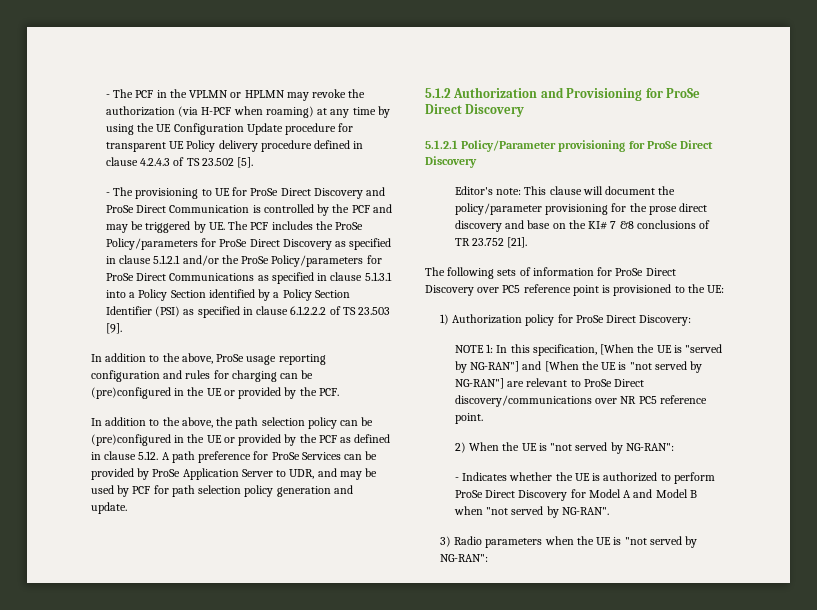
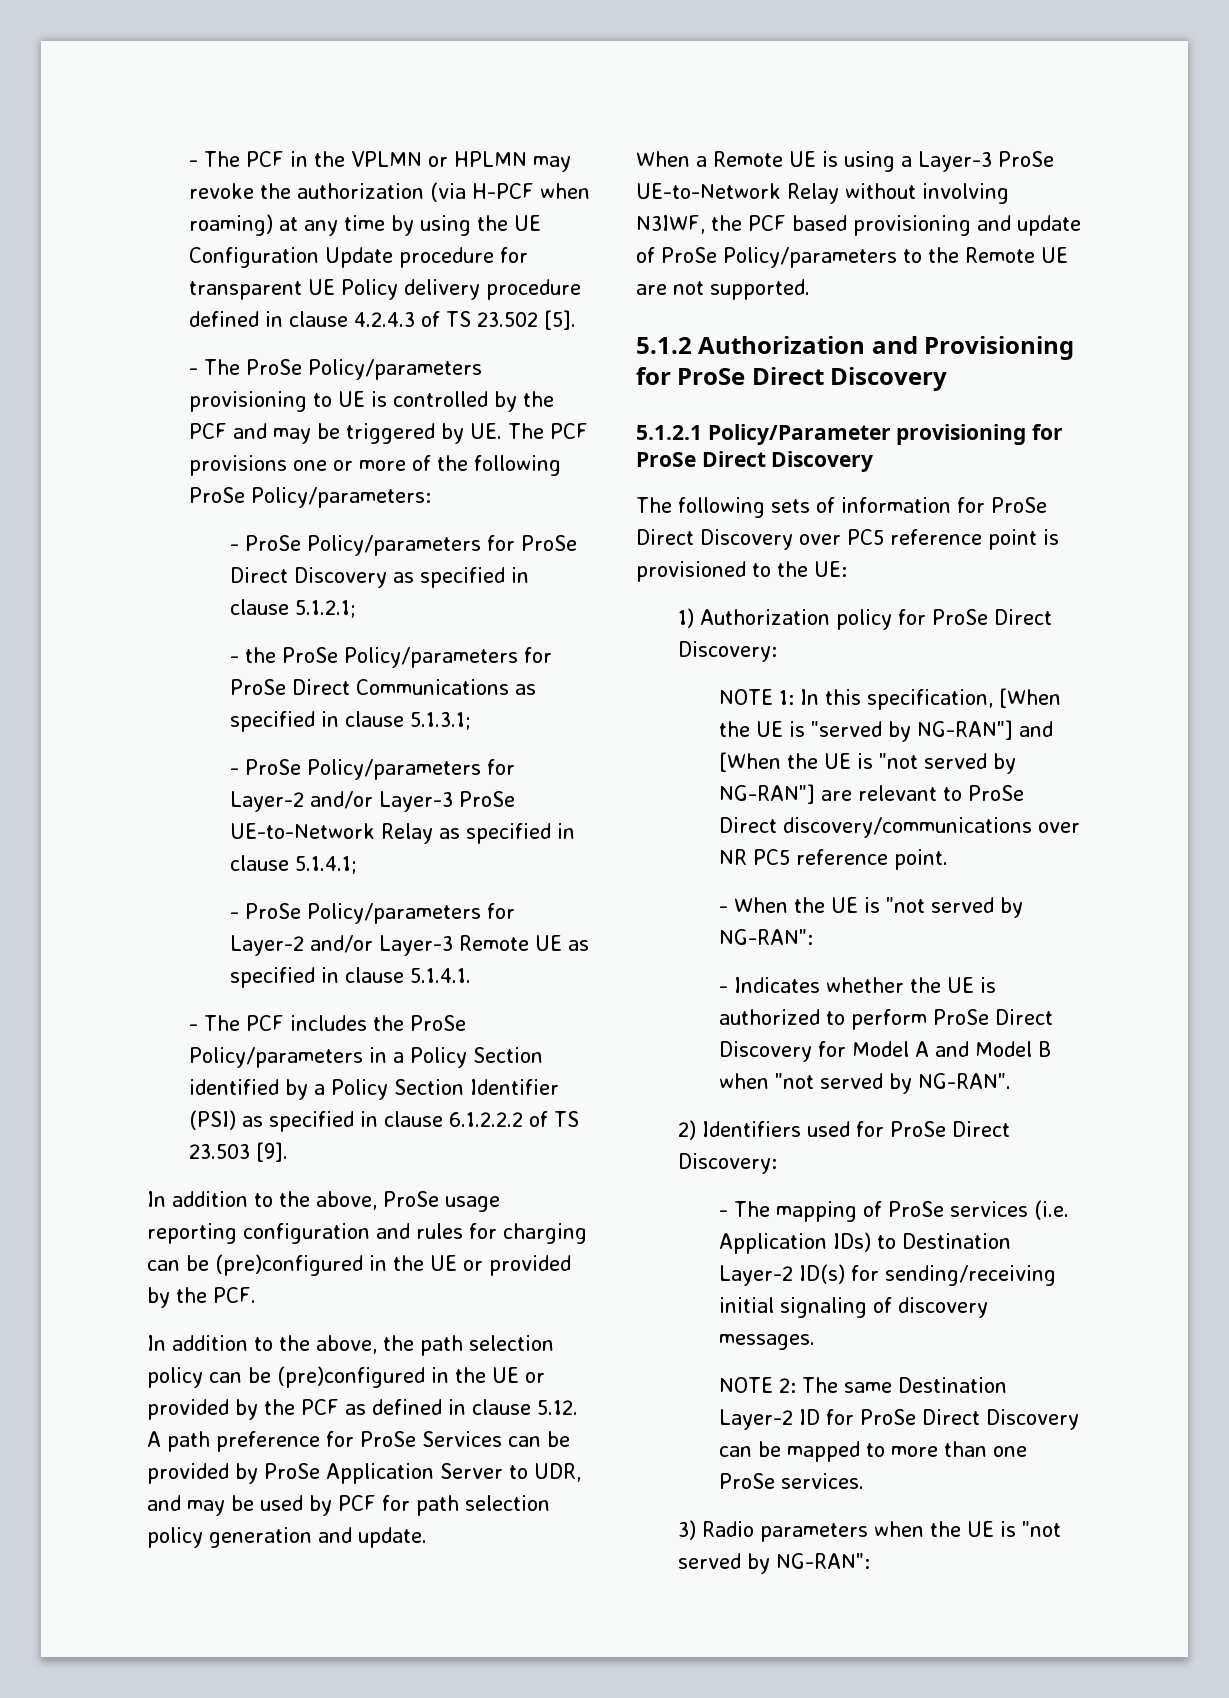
(134, 191) none -> [245,359,482,380] ProSe Policy/parameters
[232,187,386,199] [105,205,250,213] for ProSe Direct Discovery and ProSe Direct Communication -> (365, 399) none
[271,221,333,230] includes the -> [188,455,561,476] [188,487,431,508] [230,544,240,551] provisions one or more of the following ProSe Policy/parameters: // -
[153,255,219,266] 5.1.2.1 and/or -> [295,600,357,618] [230,656,240,663] 5.1.2.1; // -
[364,272,392,281] [105,290,126,298] 5.1.3.1 into -> [410,712,472,730] [230,759,516,780] [230,791,516,812] [230,823,576,844] [230,855,358,874] [230,903,516,924] [230,935,590,956] [230,967,472,988] [188,1015,466,1031] [188,1047,387,1068] 5.1.3.1; // - ProSe Policy/parameters for Layer-2 and/or Layer-3 ProSe UE-to-Network Relay as specified in clause 5.1.4.1; // - ProSe Policy/parameters for Layer-2 and/or Layer-3 Remote UE as specified in clause 5.1.4.1. // - The PCF includes the ProSe Policy/parameters in
(127, 508) none -> [636,151,1054,172] [636,183,1009,204] [636,215,1081,236] [636,247,1068,268] [636,279,810,300] // When a Remote UE is using a Layer-3 ProSe UE-to-Network Relay without involving N3IWF, the PCF based provisioning and update of ProSe Policy/parameters to the Remote UE are not supported.
[454,186,676,195] [454,203,708,215] [454,220,711,232] [454,237,528,248] // Editor's note: This clause will document the policy/parameter provisioning for the prose direct discovery and base on the KI# 7 &8 conclusions of TR 23.752 [21]. -> (874, 461) none
[454,442,466,453] 2) -> [719,906,729,913] -
(609, 511) none -> [677,1120,1010,1140] [677,1153,777,1174] [719,1200,1070,1222] [719,1232,1012,1254] [719,1264,1057,1286] [719,1297,989,1318] [719,1334,816,1350] [719,1377,1008,1393] [719,1409,1080,1430] [719,1441,1028,1462] [719,1473,865,1489] // 2) Identifiers used for ProSe Direct Discovery: // - The mapping of ProSe services (i.e. Application IDs) to Destination Layer-2 ID(s) for sending/receiving initial signaling of discovery messages. // NOTE 2: The same Destination Layer-2 ID for ProSe Direct Discovery can be mapped to more than one ProSe services.

